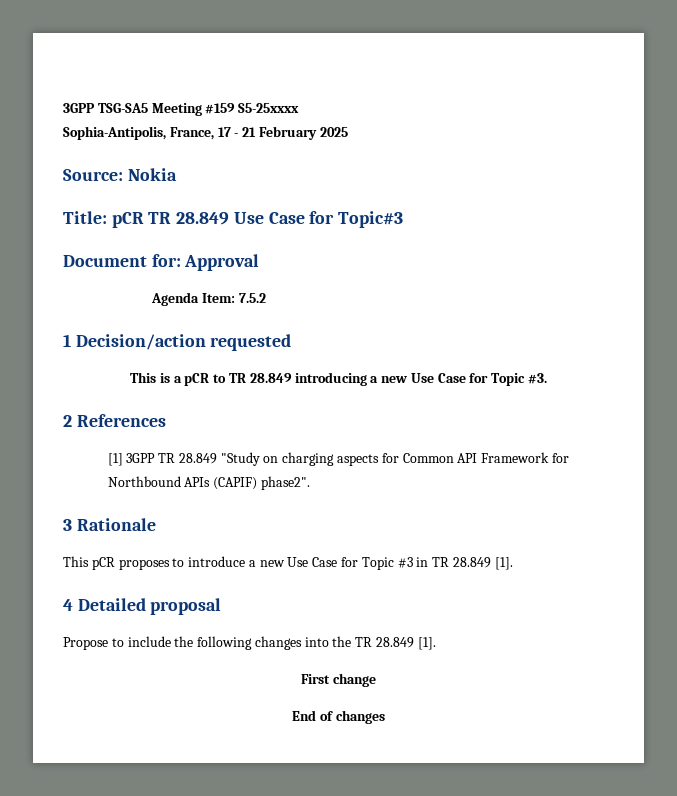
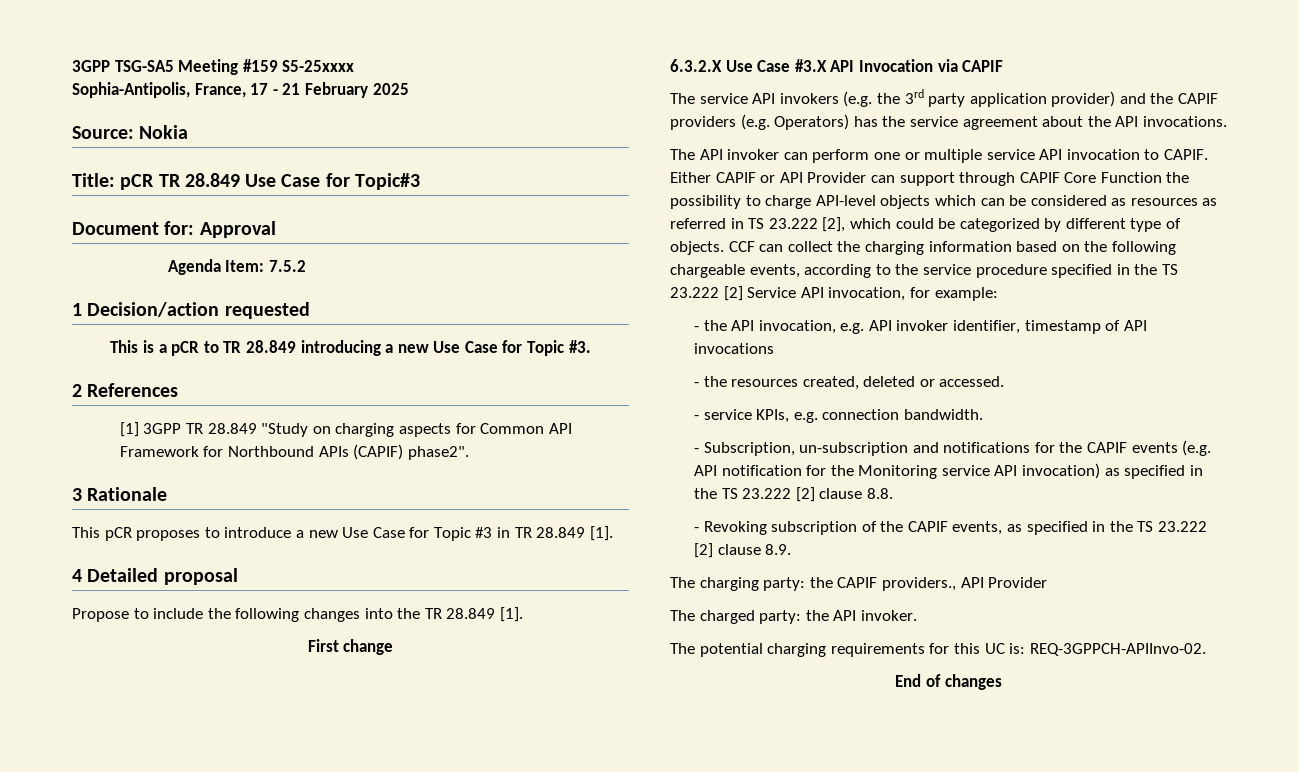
(376, 680) none -> [670,59,1004,72] [670,89,1219,107] [670,114,1227,130] [670,149,1209,163] [670,172,1190,186] [670,195,1218,209] [670,217,1182,232] [670,241,1176,255] [670,264,1178,278] [670,286,998,301] [693,320,1147,334] [693,343,774,354] [693,376,1005,390] [693,409,983,423] [693,440,1212,456] [693,463,1203,479] [693,487,893,502] [693,521,1208,535] [693,543,792,558] [670,577,1048,591] [670,610,917,624] [670,643,1206,657] // 6.3.2.X Use Case #3.X API Invocation via CAPIF // The service API invokers (e.g. the 3rd party application provider) and the CAPIF providers (e.g. Operators) has the service agreement about the API invocations. // The API invoker can perform one or multiple service API invocation to CAPIF. Either CAPIF or API Provider can support through CAPIF Core Function the possibility to charge API-level objects which can be considered as resources as referred in TS 23.222 [2], which could be categorized by different type of objects. CCF can collect the charging information based on the following chargeable events, according to the service procedure specified in the TS 23.222 [2] Service API invocation, for example: // - the API invocation, e.g. API invoker identifier, timestamp of API invocations // - the resources created, deleted or accessed. // - service KPIs, e.g. connection bandwidth. // - Subscription, un-subscription and notifications for the CAPIF events (e.g. API notification for the Monitoring service API invocation) as specified in the TS 23.222 [2] clause 8.8. // - Revoking subscription of the CAPIF events, as specified in the TS 23.222 [2] clause 8.9. // The charging party: the CAPIF providers., API Provider // The charged party: the API invoker. // The potential charging requirements for this UC is: REQ-3GPPCH-APIInvo-02.

